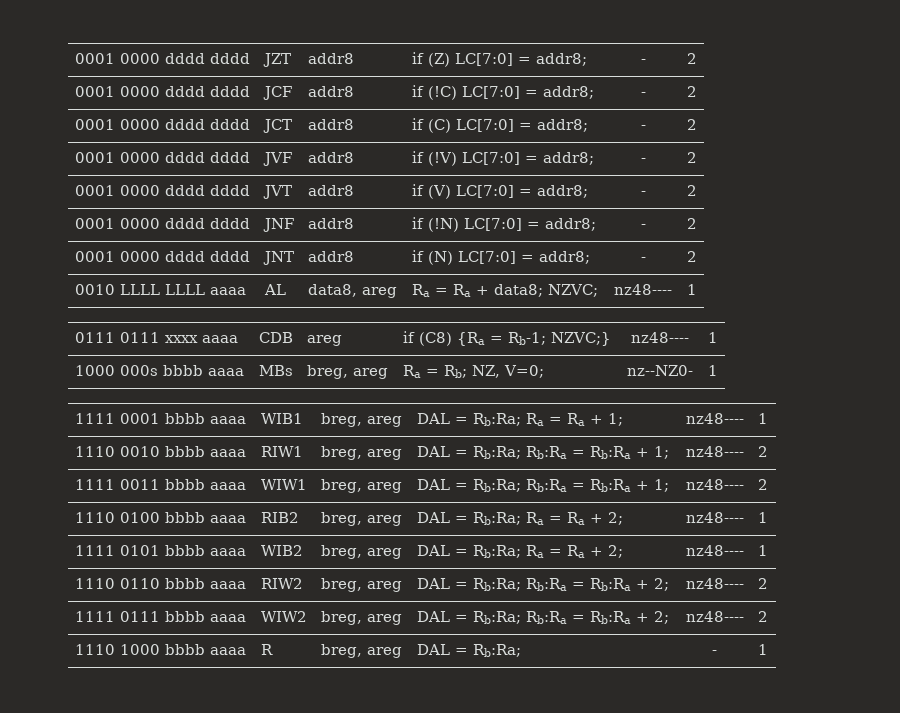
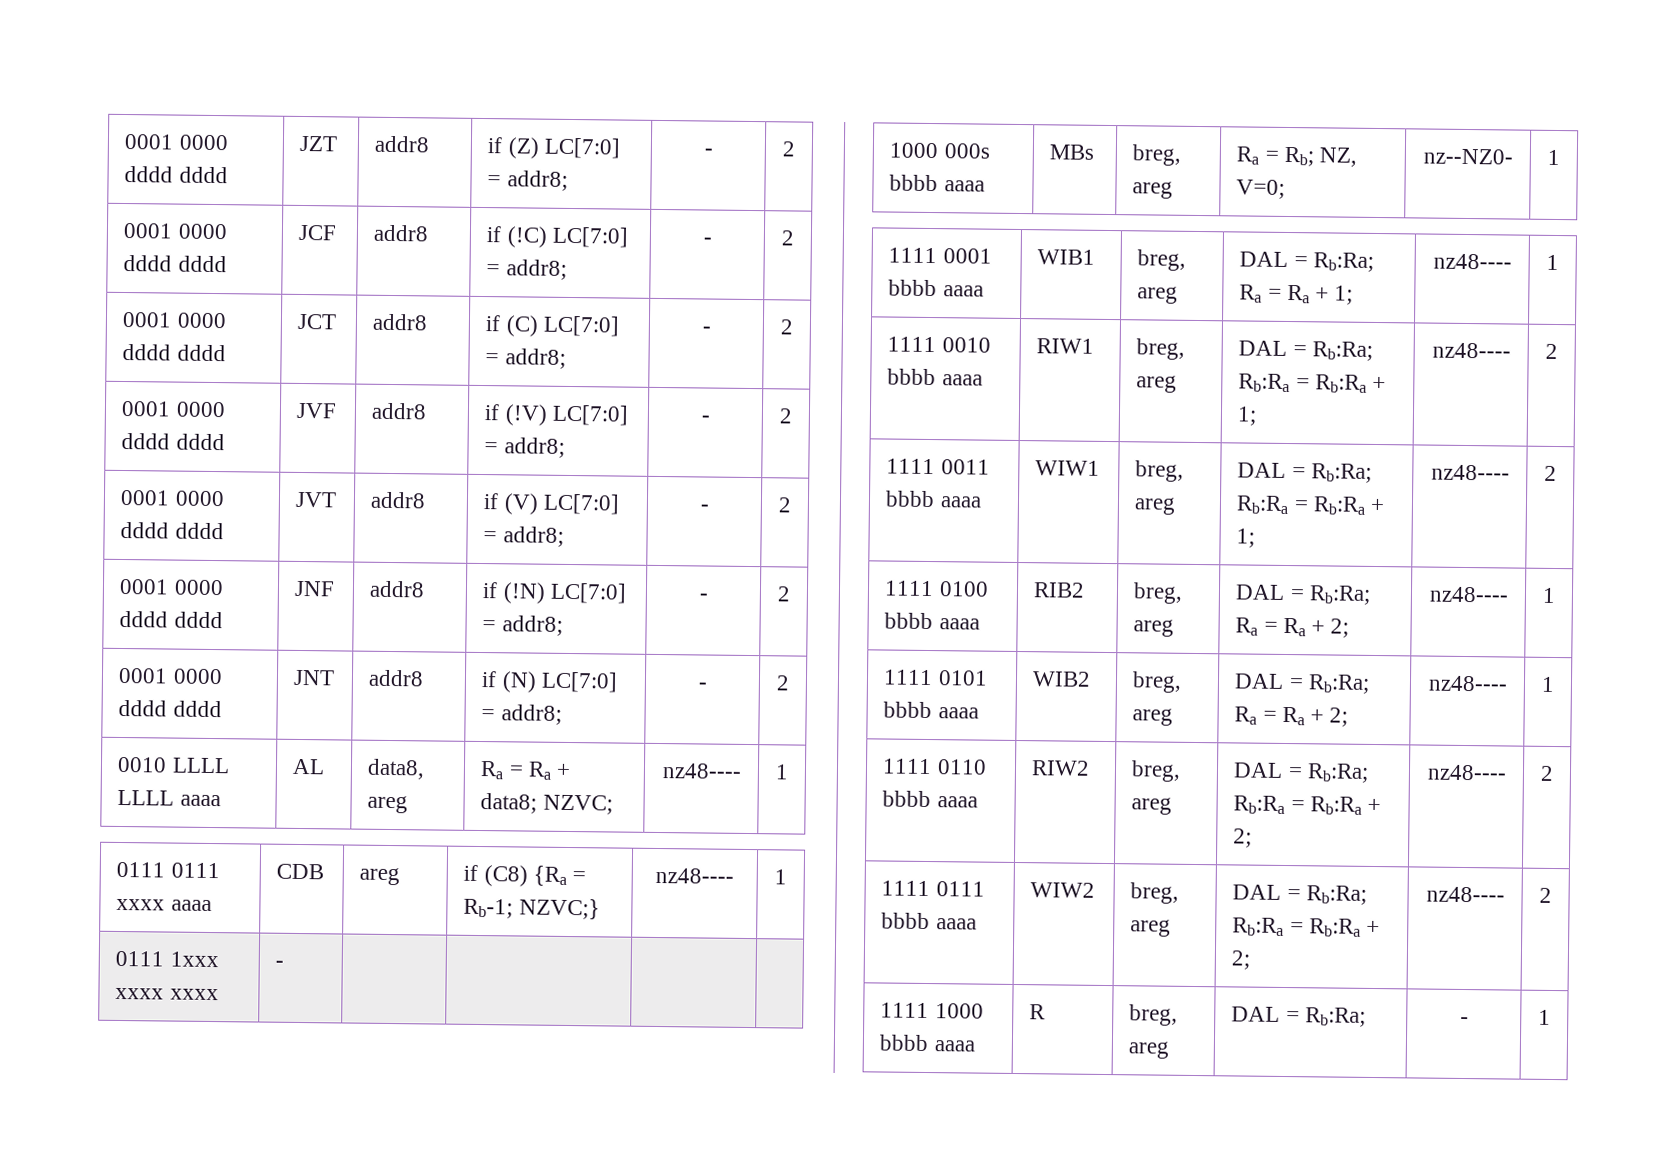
(718, 337) none -> [115,950,219,968] [115,987,219,1001] [275,960,285,968] // 0111 1xxx xxxx xxxx | - | | | |
[74,446,115,457] 1110 -> [887,336,937,353] 1111
[74,512,115,523] 1110 -> [884,580,935,597] 1111
[74,578,115,589] 1110 -> [882,758,933,775] 1111
[74,644,115,655] 1110 -> [880,1002,930,1019] 1111

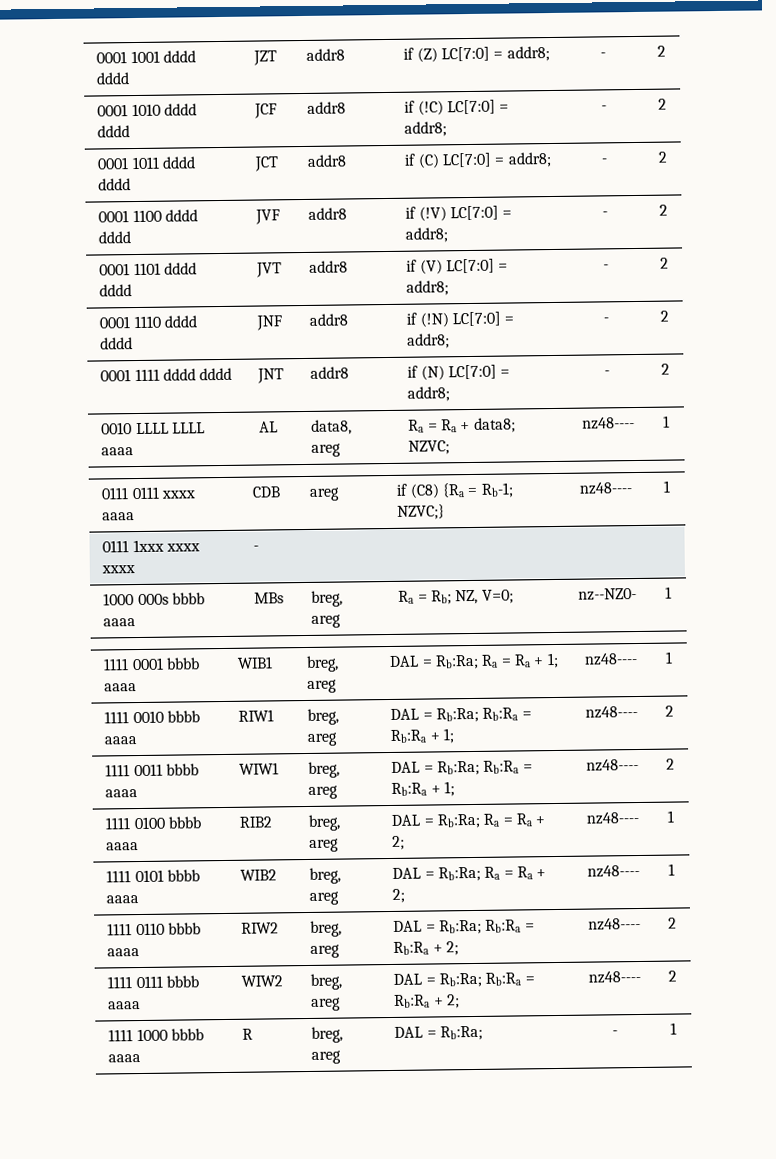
[124,134,229,151] 0001 0000 -> [96,50,160,64] 0001 1001
[177,223,228,240] 0000 -> [131,103,161,117] 1010
[176,312,227,329] 0000 -> [131,156,160,170] 1011
[175,401,226,418] 0000 -> [132,209,162,223] 1100
[174,490,225,507] 0000 -> [133,262,161,276] 1101
[173,579,224,596] 0000 -> [133,315,161,329] 1110
[172,668,223,685] 0000 -> [134,368,160,382] 1111

